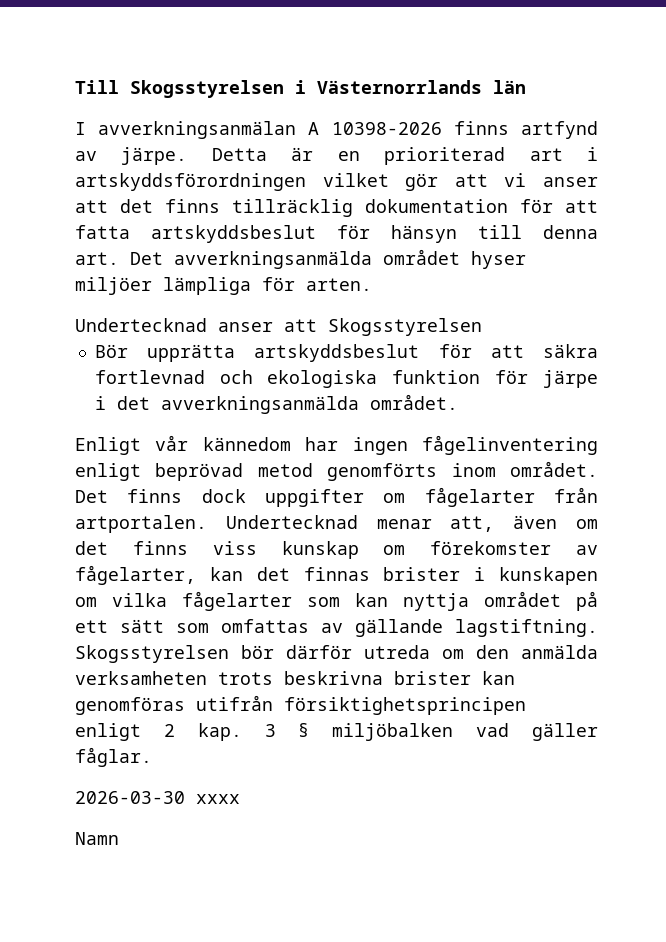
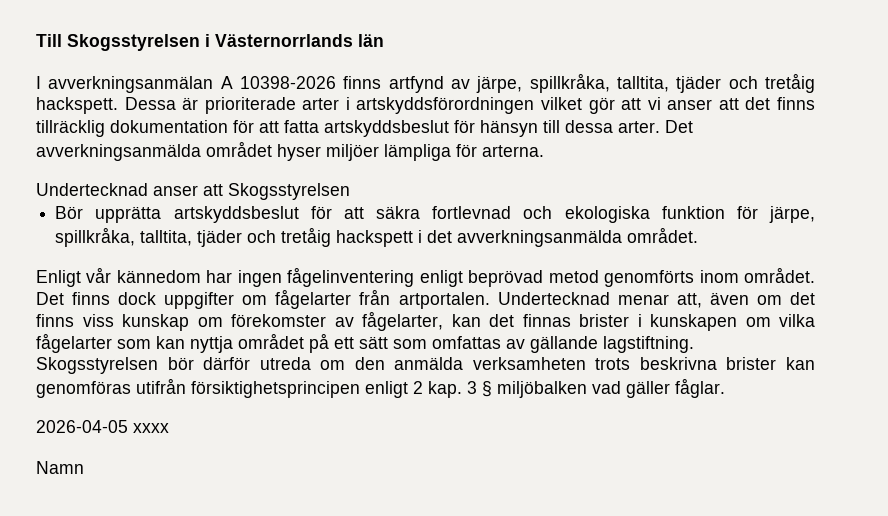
[121,147,563,165] järpe. Detta är en prioriterad art -> [476,73,815,93] [36,97,340,114] järpe, spillkråka, talltita, tjäder och tretåig hackspett. Dessa är prioriterade arter
[543,225,598,239] [75,252,119,265] denna art. -> [565,120,660,133] dessa arter.
[306,278,372,291] arten. -> [482,145,544,157] arterna.
[543,370,598,388] järpe -> [769,206,815,223] [55,227,414,247] järpe, spillkråka, talltita, tjäder och tretåig hackspett
[75,791,185,804] 2026-03-30 -> [36,420,128,433] 2026-04-05

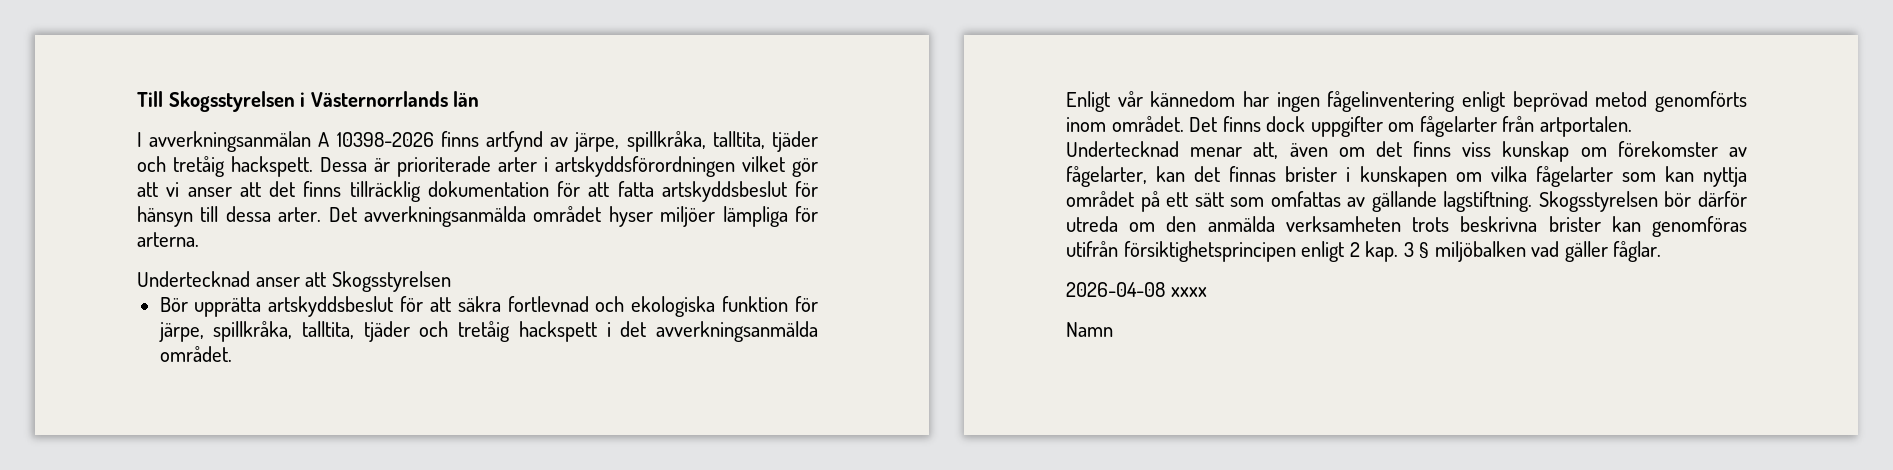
[36,420,128,433] 2026-04-05 -> [1066,282,1165,297] 2026-04-08

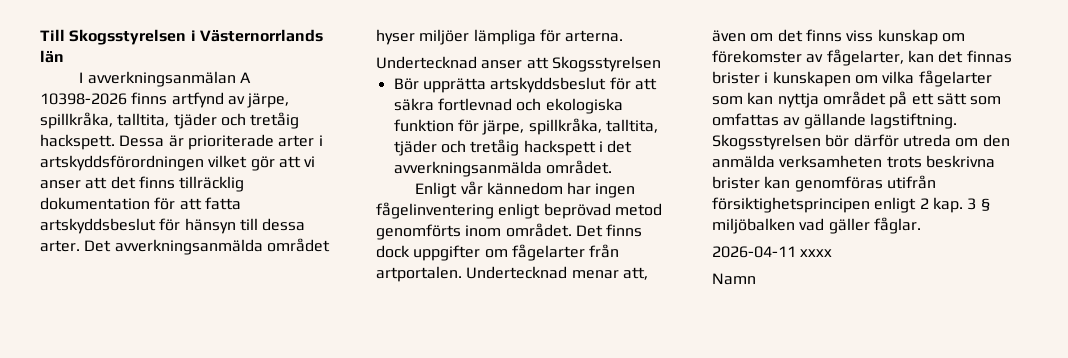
[1066,282,1165,297] 2026-04-08 -> [712,246,796,258] 2026-04-11

